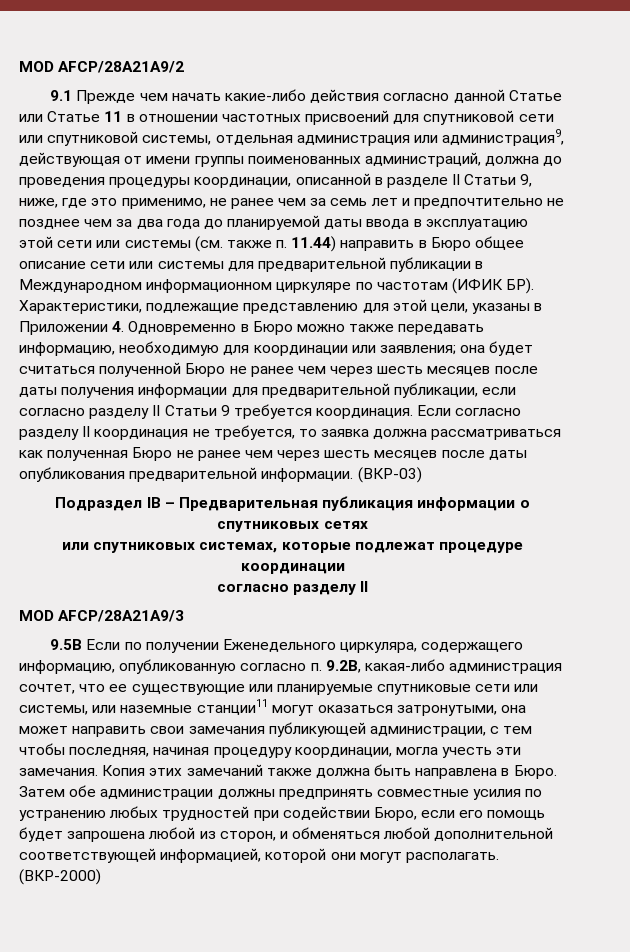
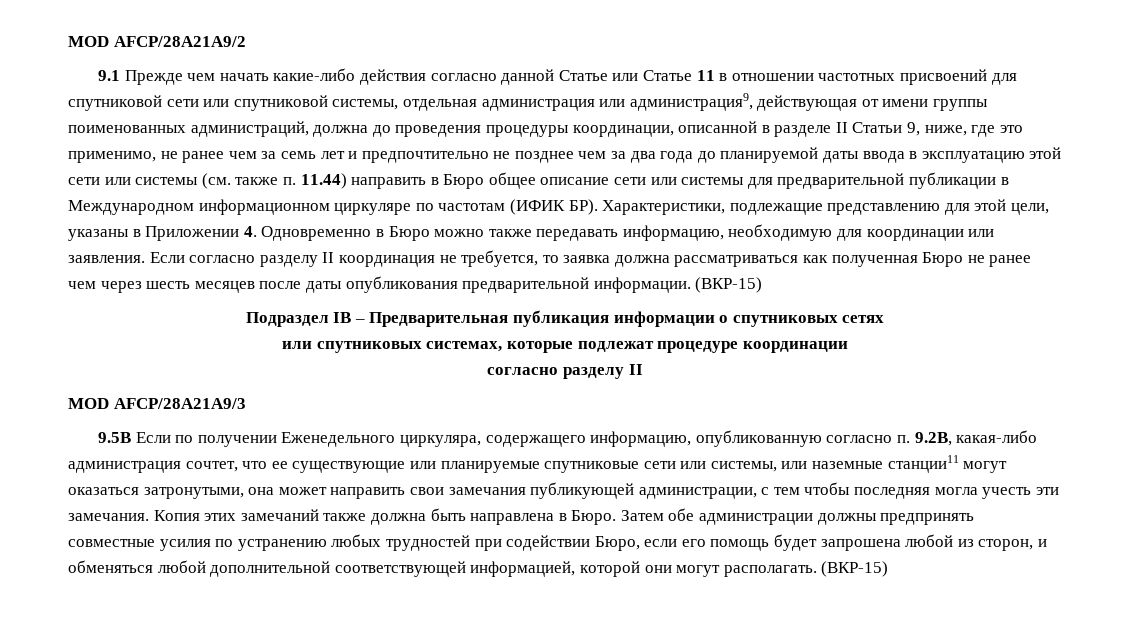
[379,341,534,356] [19,362,538,377] [19,383,517,398] [19,404,414,419] заявления; она будет считаться полученной Бюро не ранее чем через шесть месяцев после даты получения информации для предварительной публикации, если согласно разделу II Статьи 9 требуется координация. -> [68,255,145,263] заявления.
[357,467,422,483] (ВКР-03) -> [695,277,763,293] (ВКР-15)
[69,747,392,758] последняя, начиная процедуру координации, -> [854,487,931,499] последняя
[19,869,101,885] (ВКР-2000) -> [821,561,889,577] (ВКР-15)

